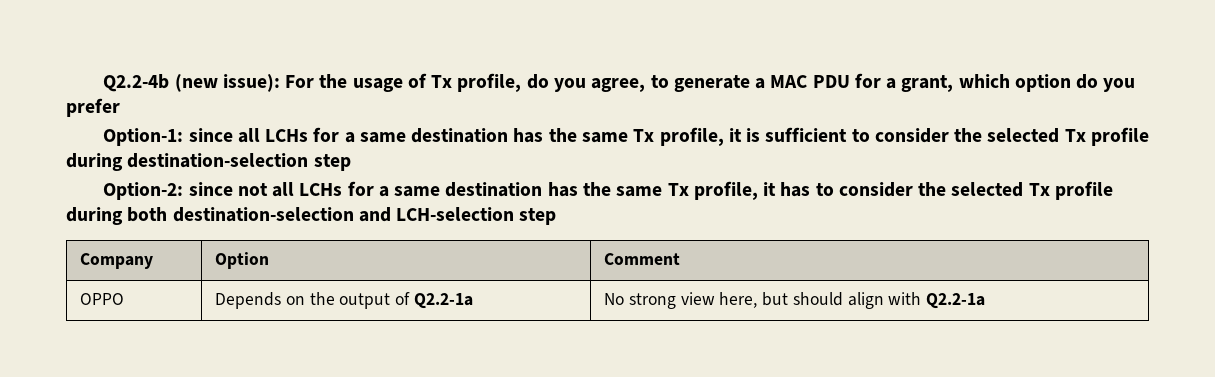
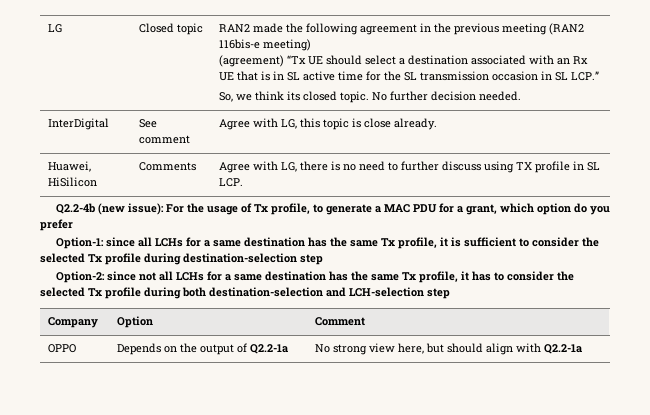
(103, 83) none -> [47,24,62,33] [138,23,203,35] [218,23,584,35] [218,39,311,51] [218,55,588,67] [218,71,599,81] [218,91,521,103] [47,118,109,130] [138,119,157,128] [138,135,190,144] [218,118,437,130] [47,161,91,172] [47,177,97,187] [138,162,196,171] [218,161,600,173] [218,178,243,187] LG | Closed topic | RAN2 made the following agreement in the previous meeting (RAN2 116bis-e meeting) // (agreement) “Tx UE should select a destination associated with an Rx UE that is in SL active time for the SL transmission occasion in SL LCP.” // So, we think its closed topic. No further decision needed. // InterDigital | See comment | Agree with LG, this topic is close already. // Huawei, HiSilicon | Comments | Agree with LG, there is no need to further discuss using TX profile in SL LCP. //
[526,74,646,92] do you agree, -> (310, 209) none

